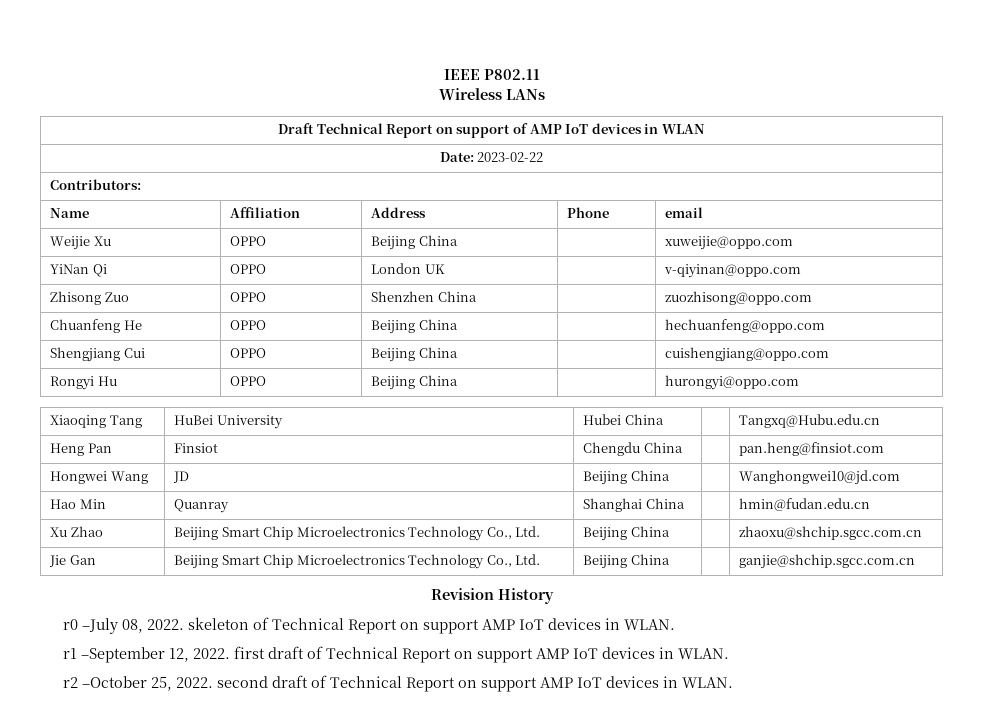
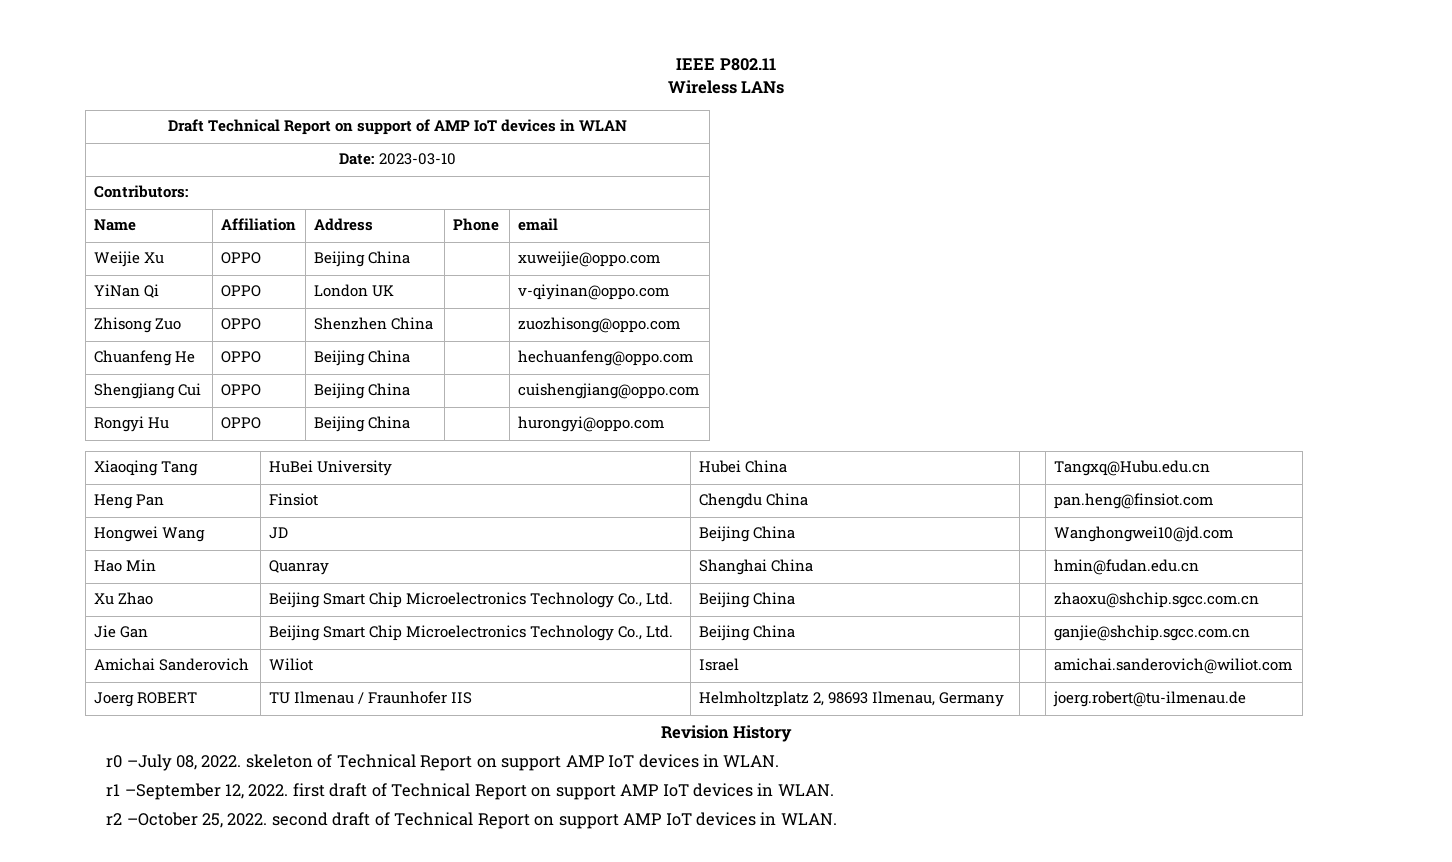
[477,152,544,162] 2023-02-22 -> [378,153,456,165] 2023-03-10
(916, 561) none -> [93,658,249,671] [268,658,313,671] [698,658,739,671] [1053,658,1292,674] [93,692,197,707] [268,691,473,704] [698,691,1005,707] [1052,691,1246,707] // Amichai Sanderovich | Wiliot | Israel | | amichai.sanderovich@wiliot.com // Joerg ROBERT | TU Ilmenau / Fraunhofer IIS | Helmholtzplatz 2, 98693 Ilmenau, Germany | | joerg.robert@tu-ilmenau.de

